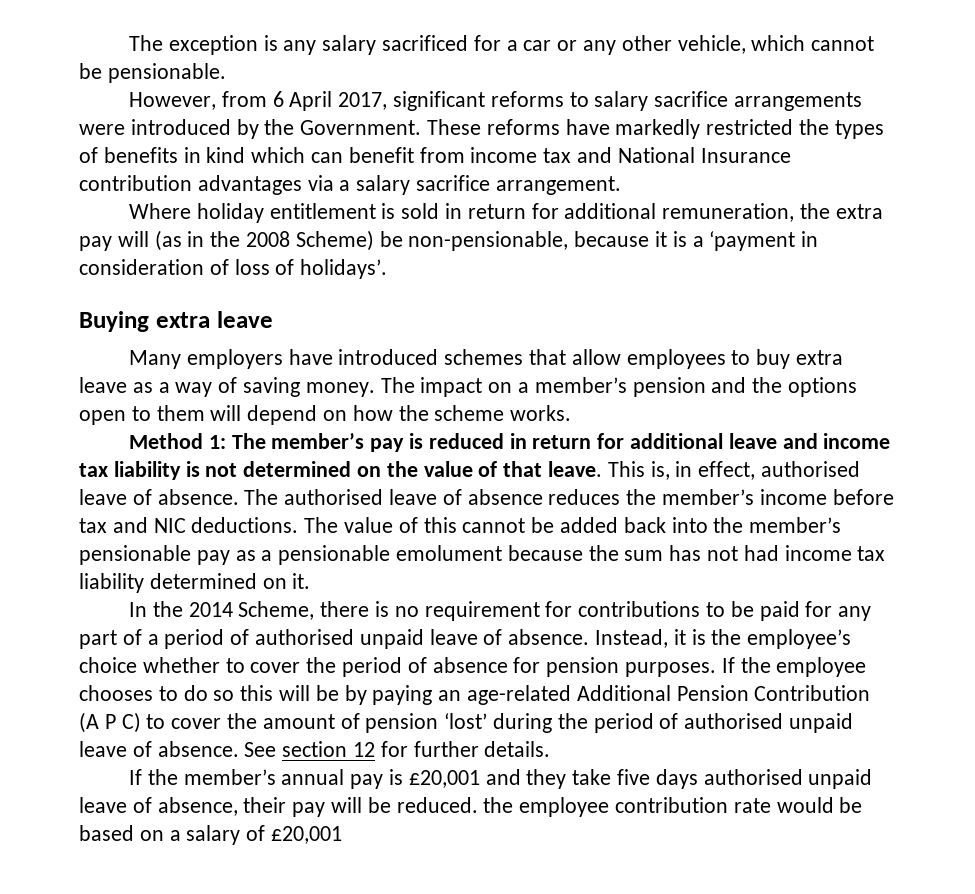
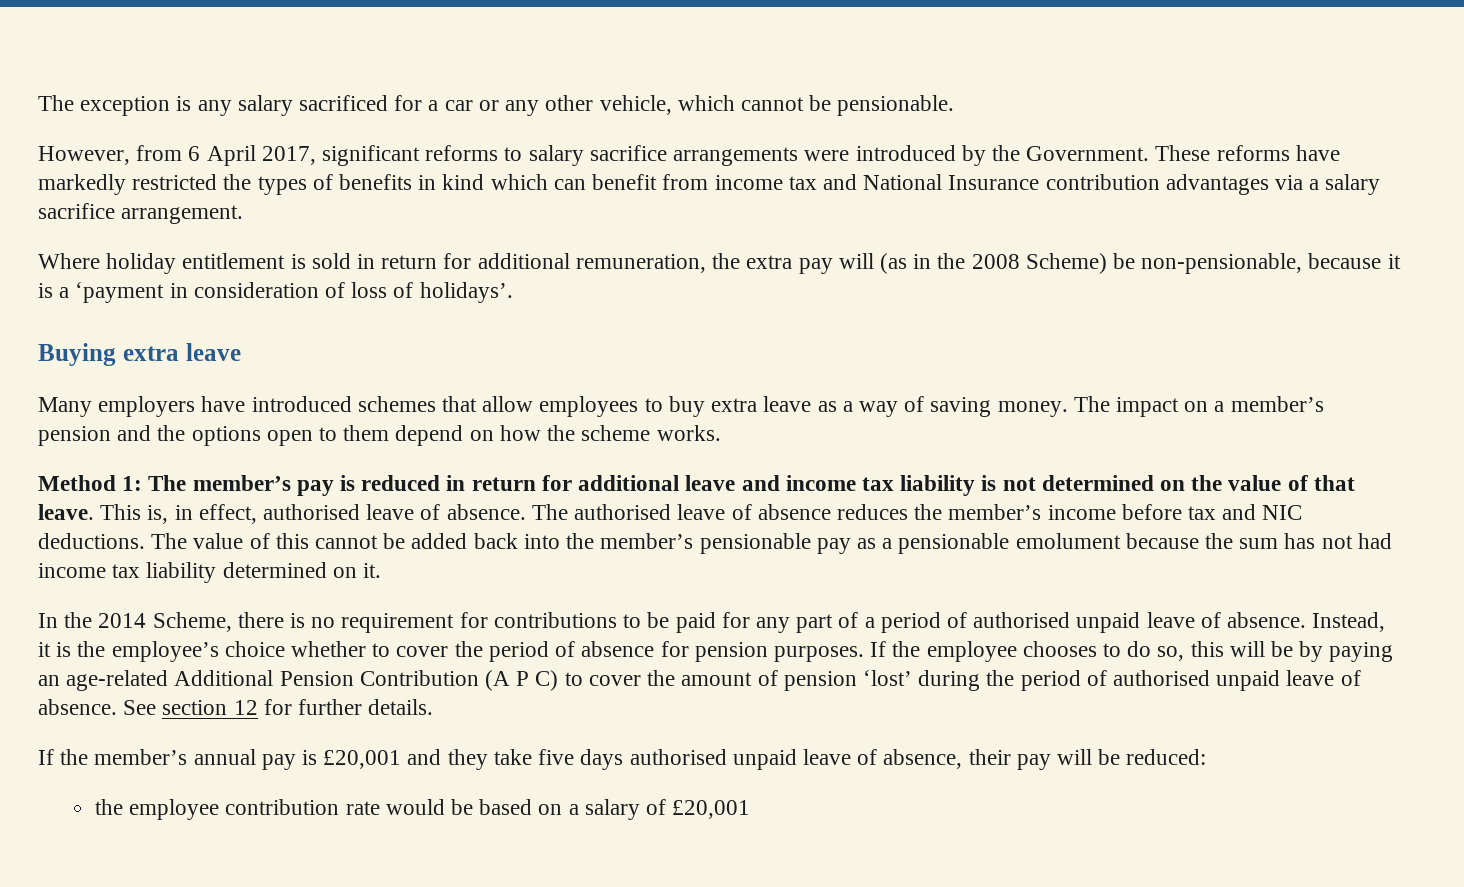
[210,405,242,421] will -> (390, 433) none
[213,690,235,701] so -> [1157,646,1185,661] so,
[396,797,478,813] reduced. -> [1126,749,1207,765] reduced: //

